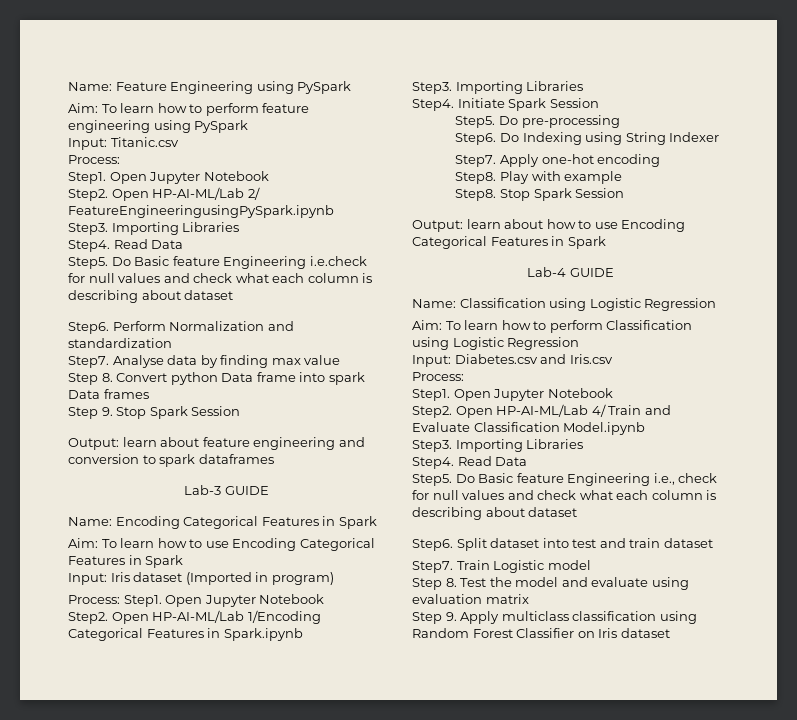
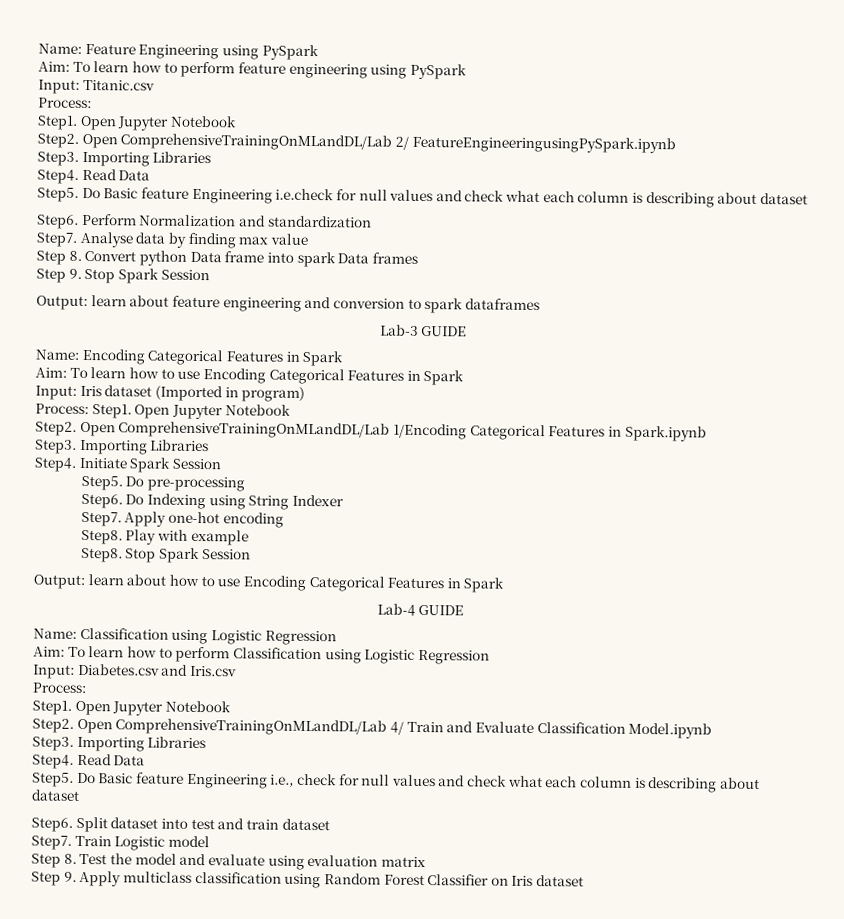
[152,187,245,200] HP-AI-ML/Lab -> [120,133,393,151] ComprehensiveTrainingOnMLandDL/Lab
[152,610,245,623] HP-AI-ML/Lab -> [118,421,391,439] ComprehensiveTrainingOnMLandDL/Lab
[496,404,589,417] HP-AI-ML/Lab -> [115,718,388,736] ComprehensiveTrainingOnMLandDL/Lab

